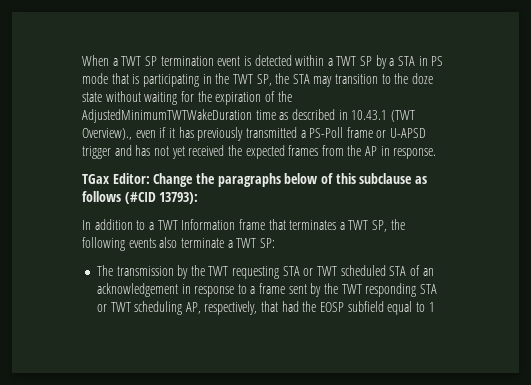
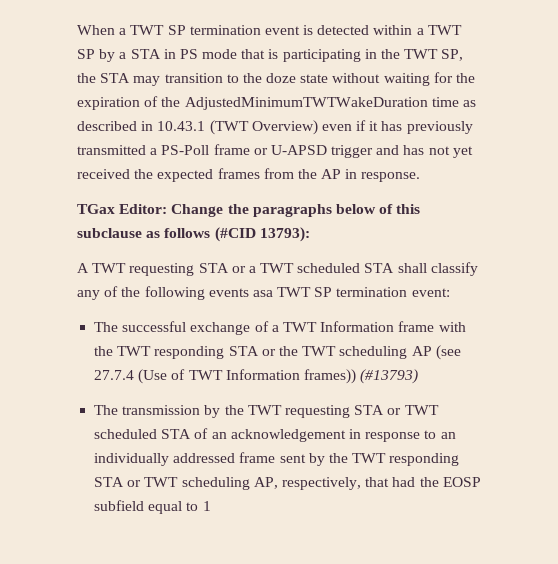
[82,128,132,140] Overview)., -> [251,120,318,135] Overview)
[82,219,405,232] [82,237,275,251] In addition to a TWT Information frame that terminates a TWT SP, the following events also terminate a TWT SP: -> [77,262,478,276] [77,286,450,300] [94,321,466,335] [94,345,461,360] [94,369,419,384] A TWT requesting STA or a TWT scheduled STA shall classify any of the following events asa TWT SP termination event: // The successful exchange of a TWT Information frame with the TWT responding STA or the TWT scheduling AP (see 27.7.4 (Use of TWT Information frames)) (#13793)
[250,286,256,294] a -> [440,432,456,439] [94,453,236,466] an individually addressed

